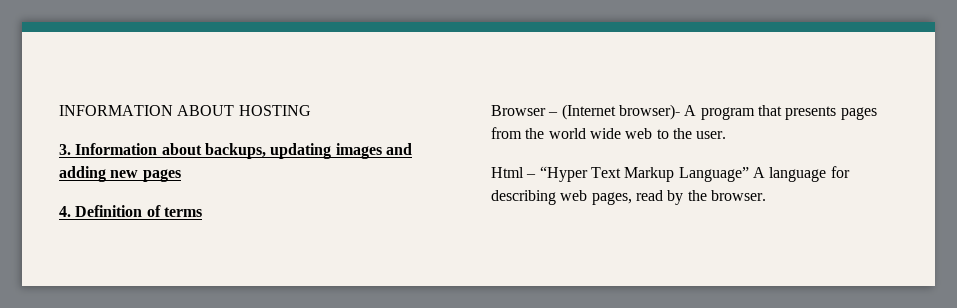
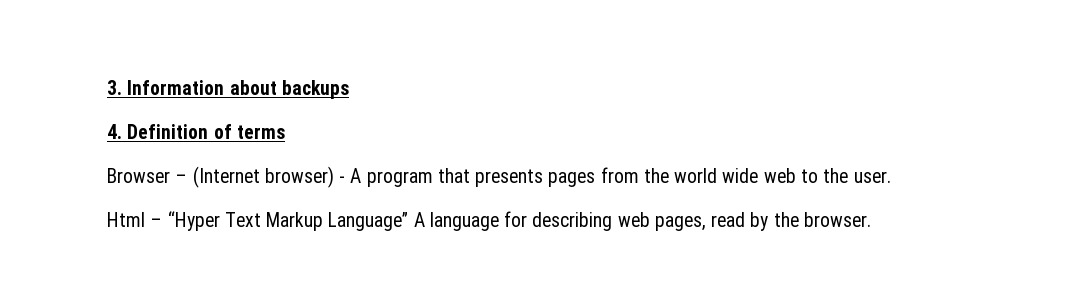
[59,105,311,116] [59,143,412,159] [59,166,181,182] INFORMATION ABOUT HOSTING // 3. Information about backups, updating images and adding new pages -> [107,80,349,99] 3. Information about backups
[618,104,680,120] browser)- -> [264,166,346,188] browser) -

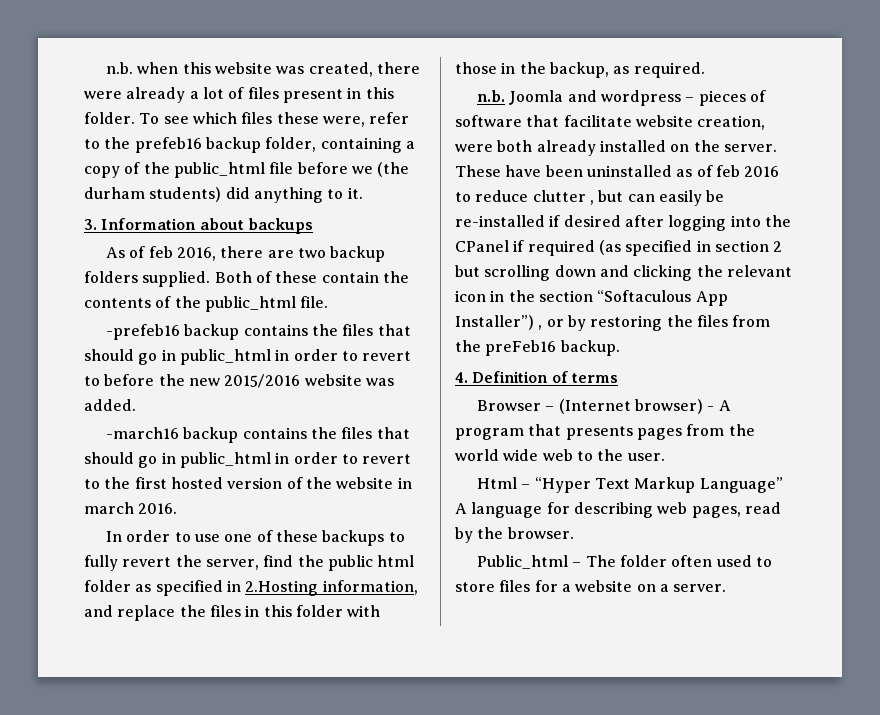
[107,80,349,99] 3. Information about backups -> [106,62,420,77] [84,87,394,103] [84,112,410,127] [84,137,415,153] [84,162,410,178] [84,187,363,203] [84,218,313,234] [106,246,386,262] [84,271,409,287] [84,296,329,312] [106,324,411,340] [84,349,412,365] [84,374,394,388] [84,399,136,411] [106,427,410,443] [84,452,412,468] [84,477,412,489] [84,502,178,514] [106,530,405,546] [84,555,415,571] [84,580,418,596] [84,605,381,621] [455,62,705,78] [477,90,766,106] [455,115,766,130] [455,140,777,156] [455,165,780,177] [455,190,725,206] [455,215,791,231] [455,240,783,256] [455,265,792,281] [455,290,728,306] [455,315,771,331] [455,340,620,356] n.b. when this website was created, there were already a lot of files present in this folder. To see which files these were, refer to the prefeb16 backup folder, containing a copy of the public_html file before we (the durham students) did anything to it. // 3. Information about backups // As of feb 2016, there are two backup folders supplied. Both of these contain the contents of the public_html file. // -prefeb16 backup contains the files that should go in public_html in order to revert to before the new 2015/2016 website was added. // -march16 backup contains the files that should go in public_html in order to revert to the first hosted version of the website in march 2016. // In order to use one of these backups to fully revert the server, find the public html folder as specified in 2.Hosting information, and replace the files in this folder with those in the backup, as required. // n.b. Joomla and wordpress – pieces of software that facilitate website creation, were both already installed on the server. These have been uninstalled as of feb 2016 to reduce clutter , but can easily be re-installed if desired after logging into the CPanel if required (as specified in section 2 but scrolling down and clicking the relevant icon in the section “Softaculous App Installer”) , or by restoring the files from the preFeb16 backup.
(871, 219) none -> [477,555,772,569] [455,580,727,592] // Public_html – The folder often used to store files for a website on a server.

